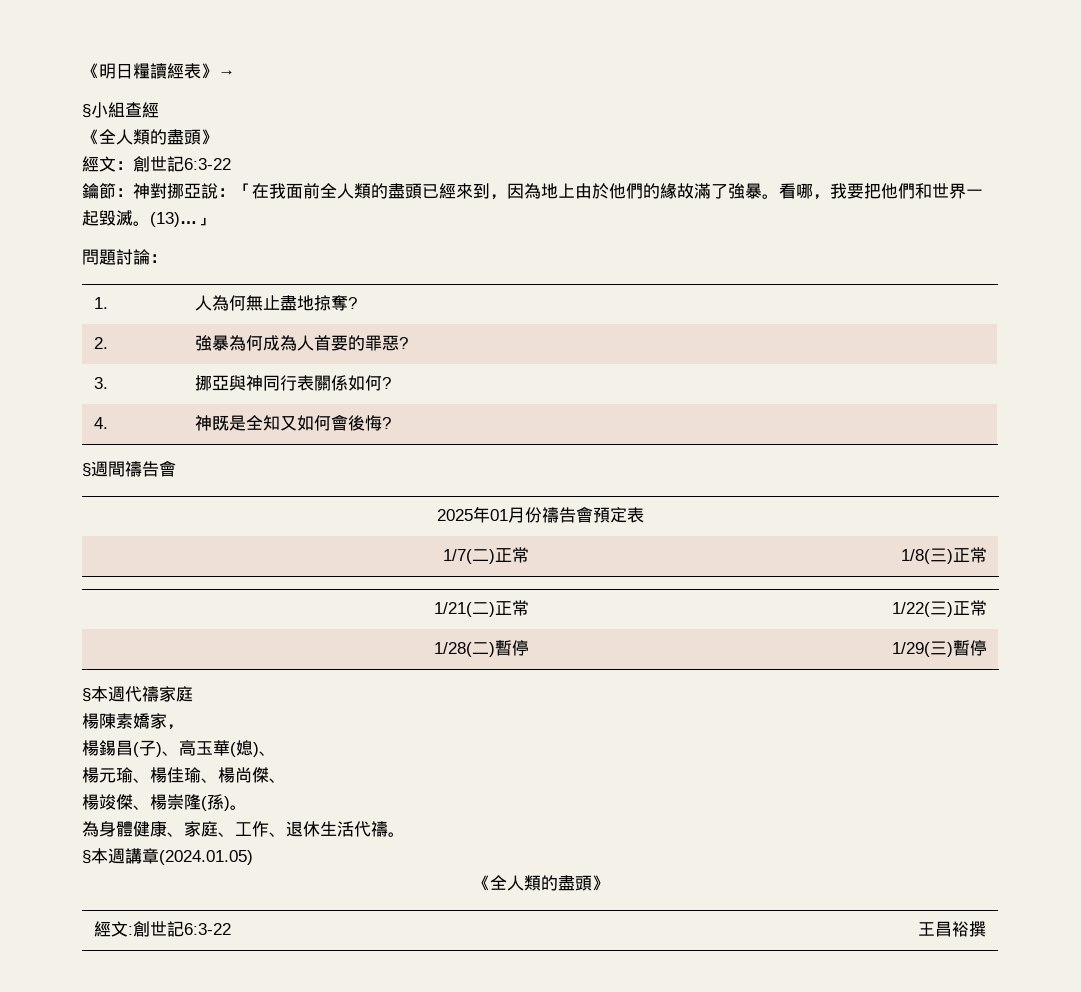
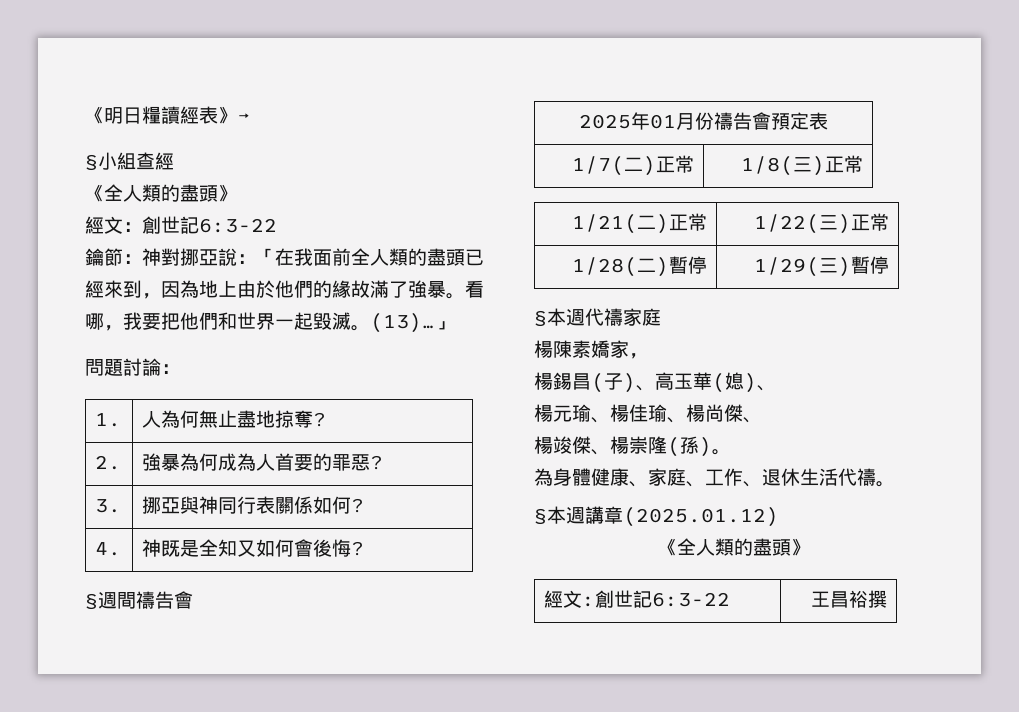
[159,850,253,865] (2024.01.05) -> [623,507,779,527] (2025.01.12)

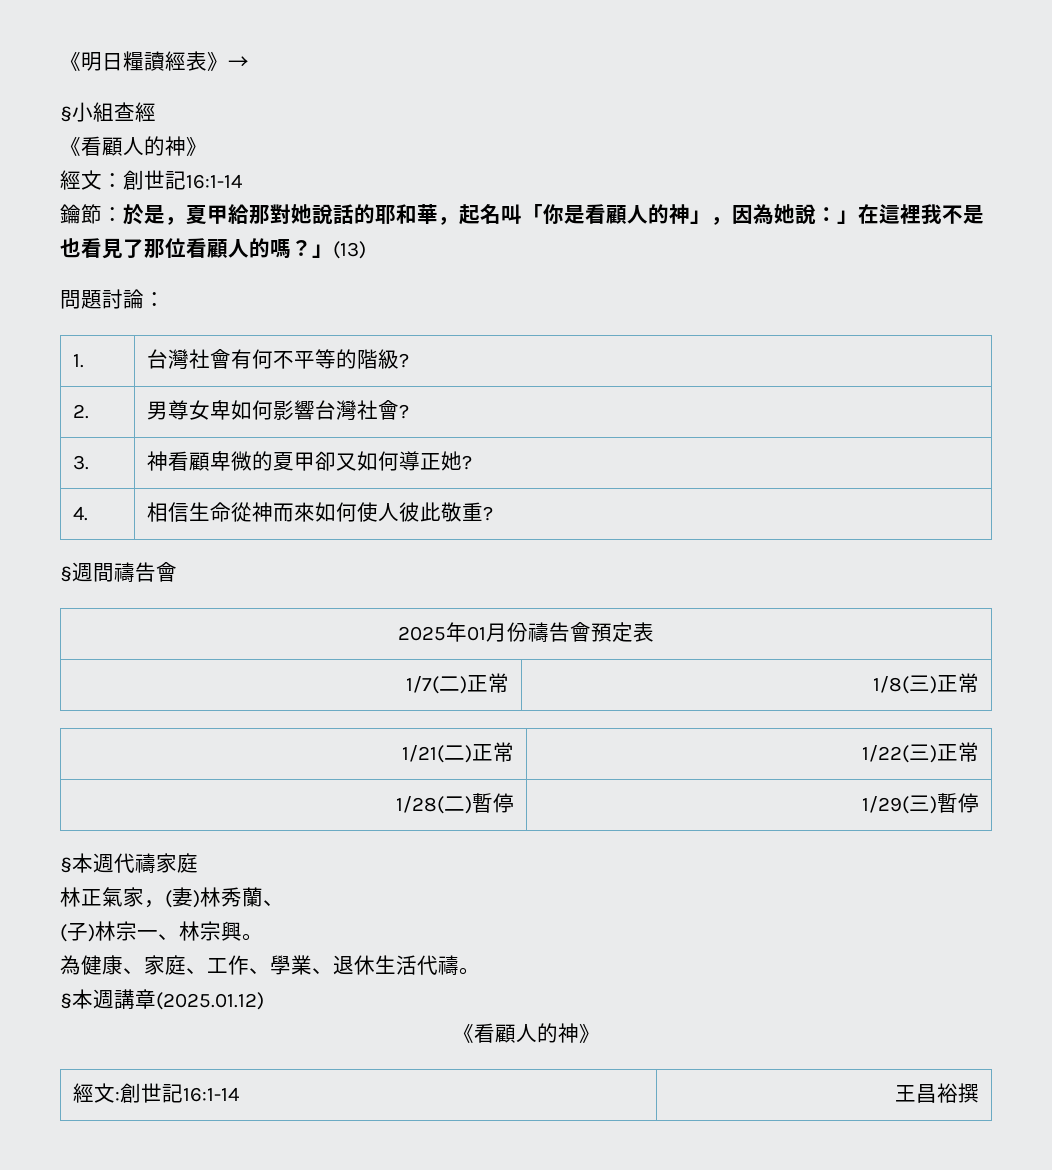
[104,184,237,202] [85,216,277,234] 全人類的盡頭》 // 經文：創世記6:3-22 -> [81,136,207,156] [60,170,242,190] 看顧人的神》 // 經文：創世記16:1-14
[142,248,484,266] [85,280,484,299] [85,312,454,333] 神對挪亞說：「在我面前全人類的盡頭已經來到，因為地上由於他們的緣故滿了強暴。看哪，我要把他們和世界一起毀滅。(13)…」 -> [123,204,984,225] [60,238,366,259] 於是，夏甲給那對她說話的耶和華，起名叫「你是看顧人的神」，因為她說：」在這裡我不是也看見了那位看顧人的嗎？」(13)
[142,410,327,428] [95,455,122,470] [142,453,384,471] [95,499,122,513] [142,496,365,514] [95,542,122,556] [142,539,352,557] 人為何無止盡地掠奪? // 2. | 強暴為何成為人首要的罪惡? // 3. | 挪亞與神同行表關係如何? // 4. | 神既是全知又如何會後悔 -> [146,349,409,370] [72,404,89,419] [146,400,409,421] [72,455,89,470] [146,451,472,471] [72,506,88,521] [146,502,483,522] 台灣社會有何不平等的階級? // 2. | 男尊女卑如何影響台灣社會? // 3. | 神看顧卑微的夏甲卻又如何導正她? // 4. | 相信生命從神而來如何使人彼此敬重
[534,340,610,358] 楊陳素嬌 -> [60,887,123,907] 林正氣
[534,372,776,393] [534,404,762,423] [534,436,712,457] // 楊錫昌(子)、高玉華(媳)、 // 楊元瑜、楊佳瑜、楊尚傑、 // 楊竣傑、楊崇隆(孫) -> [165,887,284,908] [60,921,242,942] (妻)林秀蘭、 // (子)林宗一、林宗興
[553,468,591,486] 身體 -> (81, 965) none
(762, 484) none -> [270,955,333,975] 學業、
[677,538,810,556] [544,590,731,608] 全人類的盡頭》 // 經文:創世記6:3-22 -> [473,1023,600,1043] [72,1083,239,1103] 看顧人的神》 // 經文:創世記16:1-14

